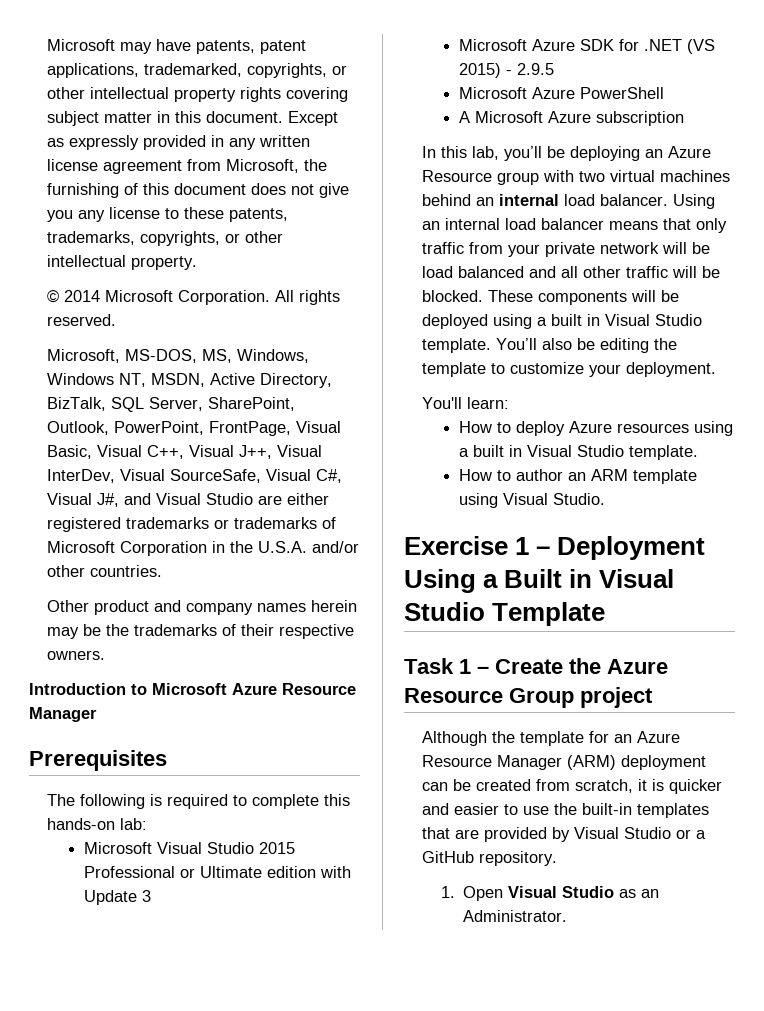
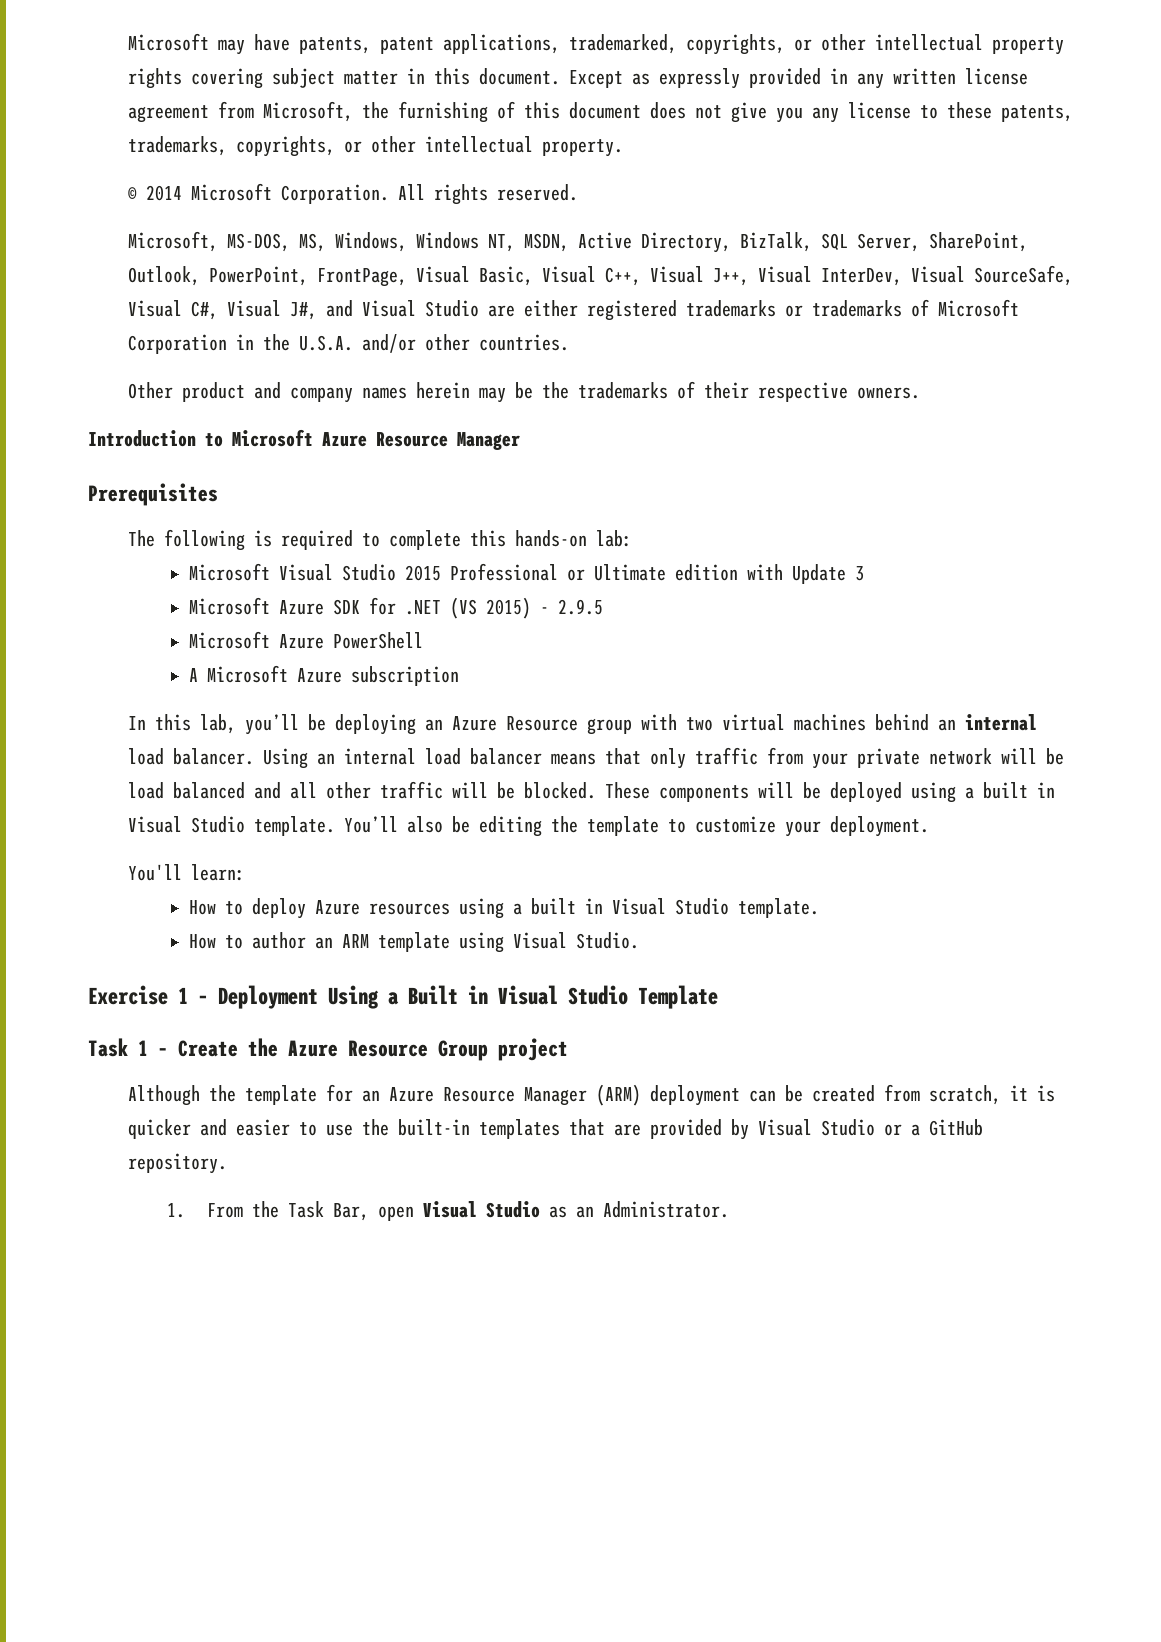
[463,886,504,901] Open -> [206,1201,414,1221] From the Task Bar, open

